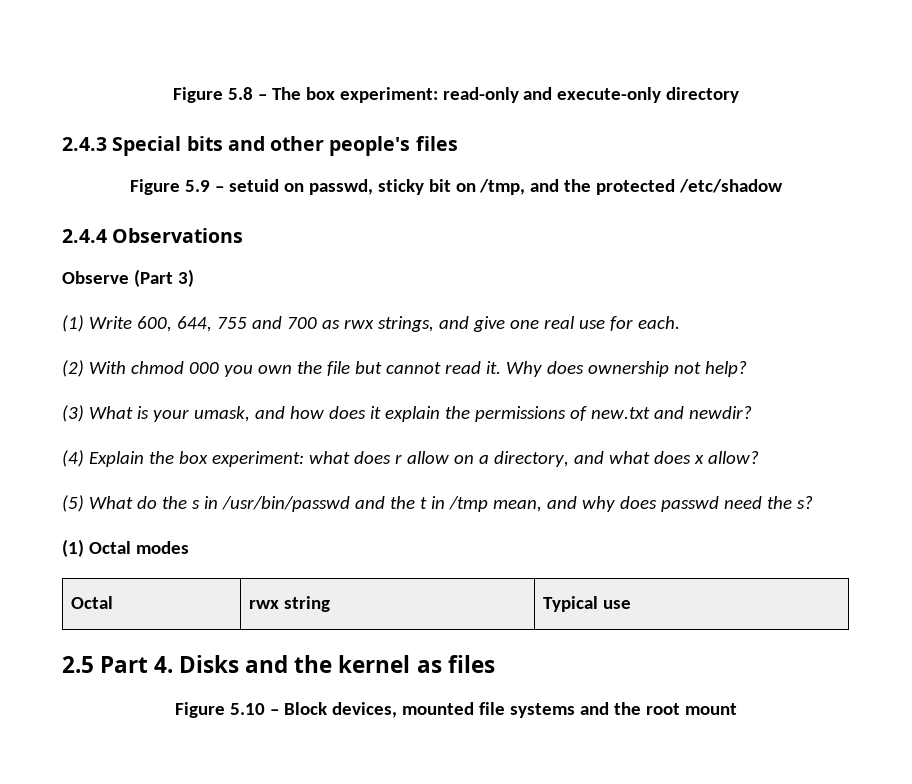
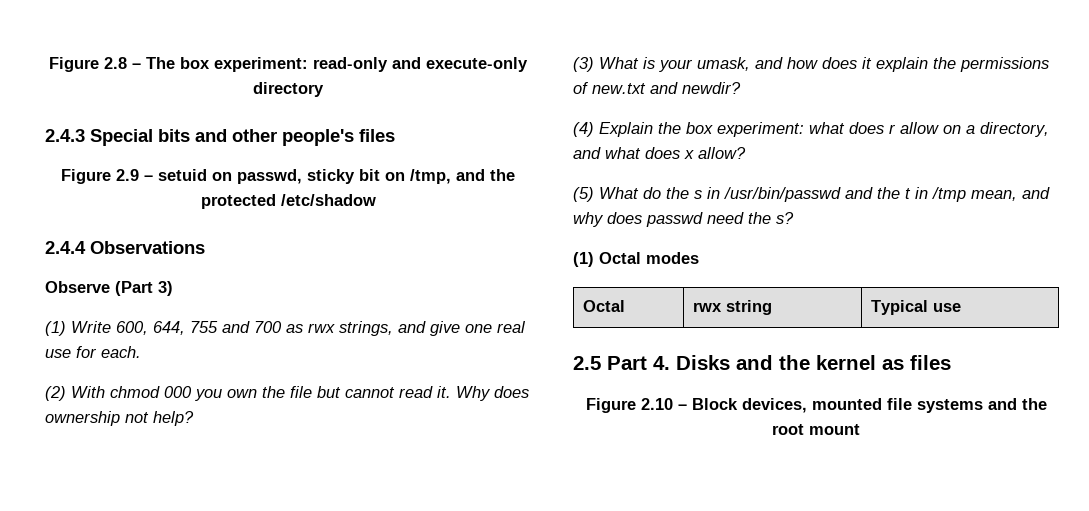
[172,87,253,103] Figure 5.8 -> [49,57,127,72] Figure 2.8
[184,180,210,192] 5.9 -> [116,169,139,181] 2.9
[230,703,266,715] 5.10 -> [640,398,673,410] 2.10

